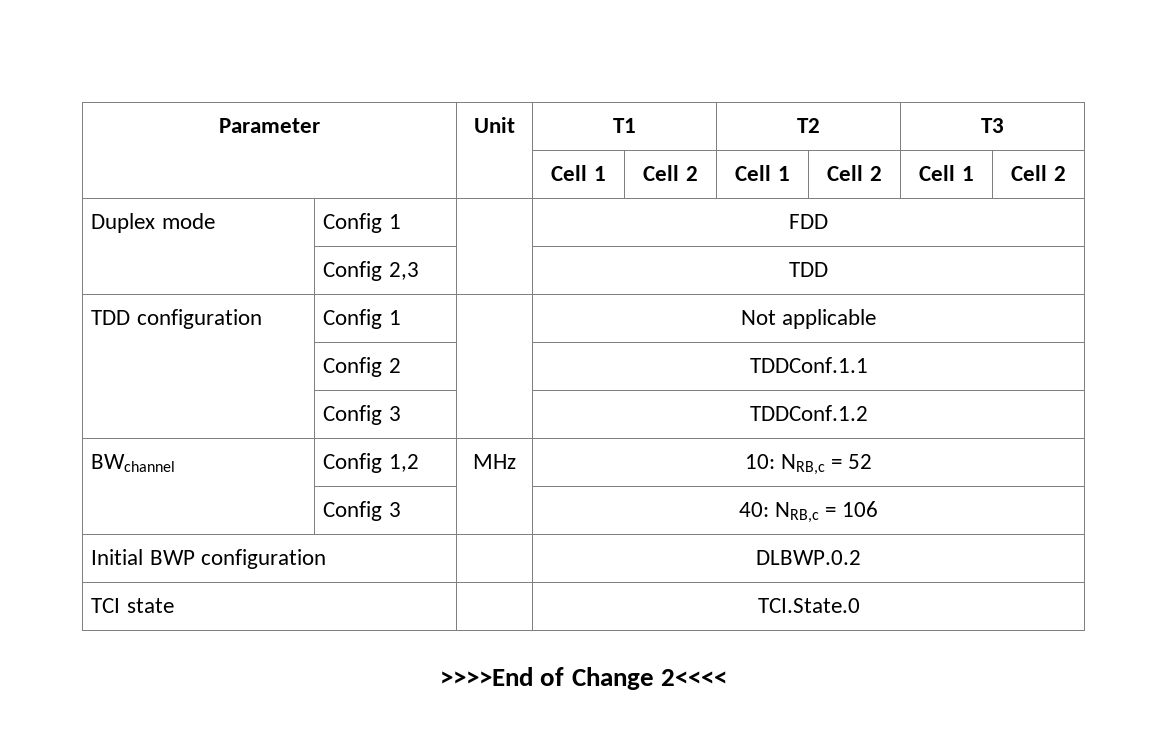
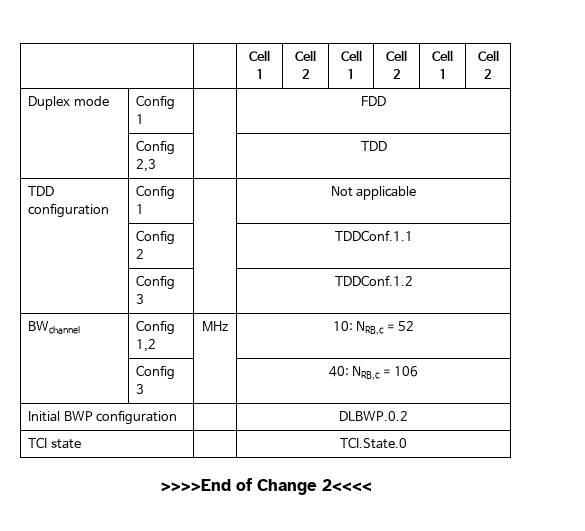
[219,118,320,133] [474,117,515,133] [613,118,636,133] [797,118,820,133] [981,118,1004,133] Parameter | Unit | T1 | T2 | T3 // -> (249, 55) none

